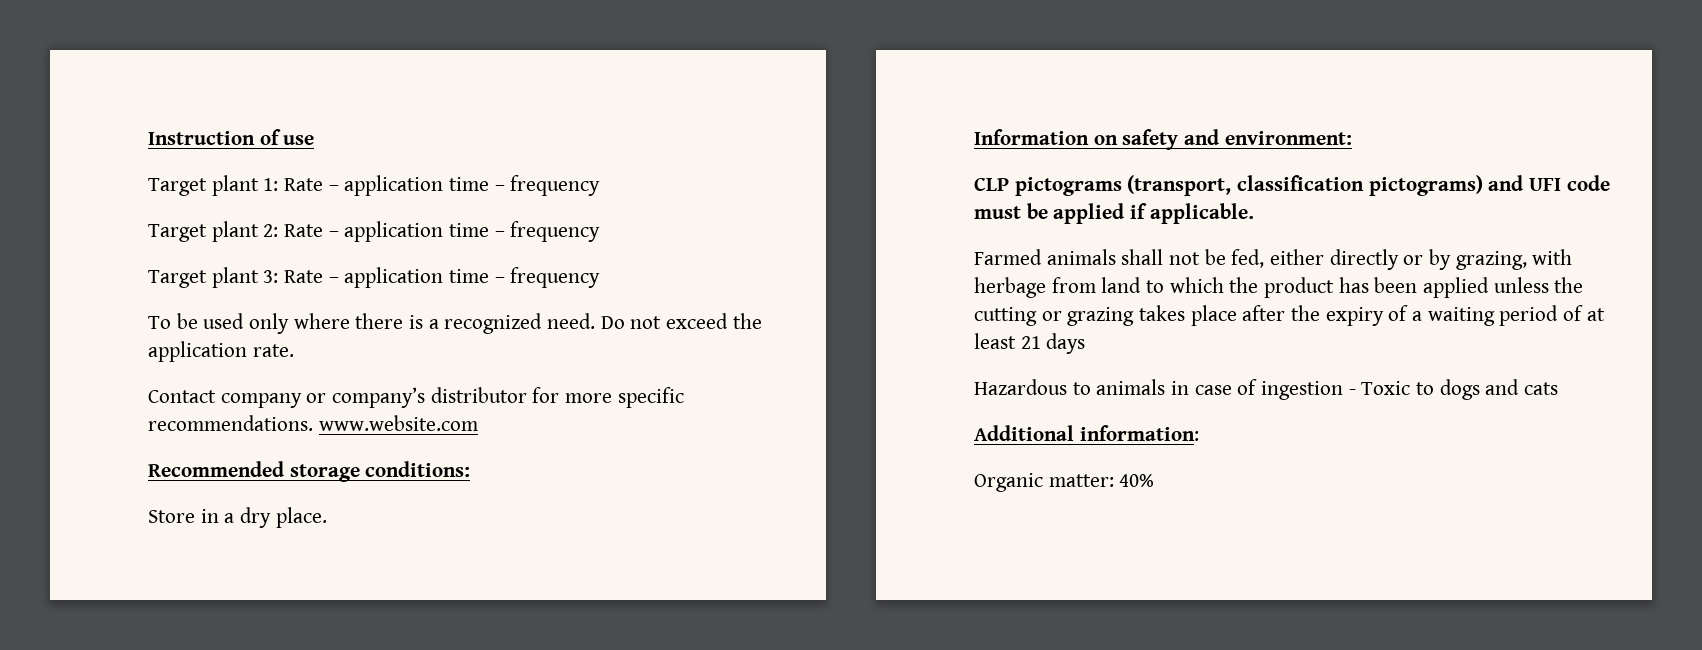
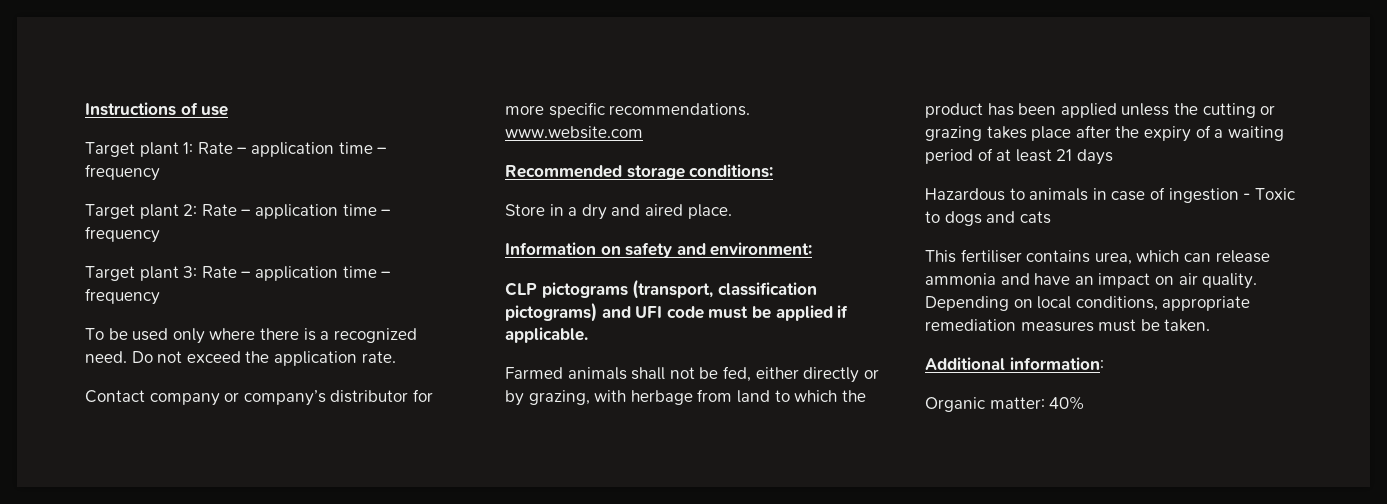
[148,131,255,145] Instruction -> [85,102,176,116] Instructions
(272, 517) none -> [611,204,683,216] and aired
(1559, 388) none -> [925,249,1270,265] [925,273,1258,289] [925,296,1251,311] [925,319,1211,332] // This fertiliser contains urea, which can release ammonia and have an impact on air quality. Depending on local conditions, appropriate remediation measures must be taken.

